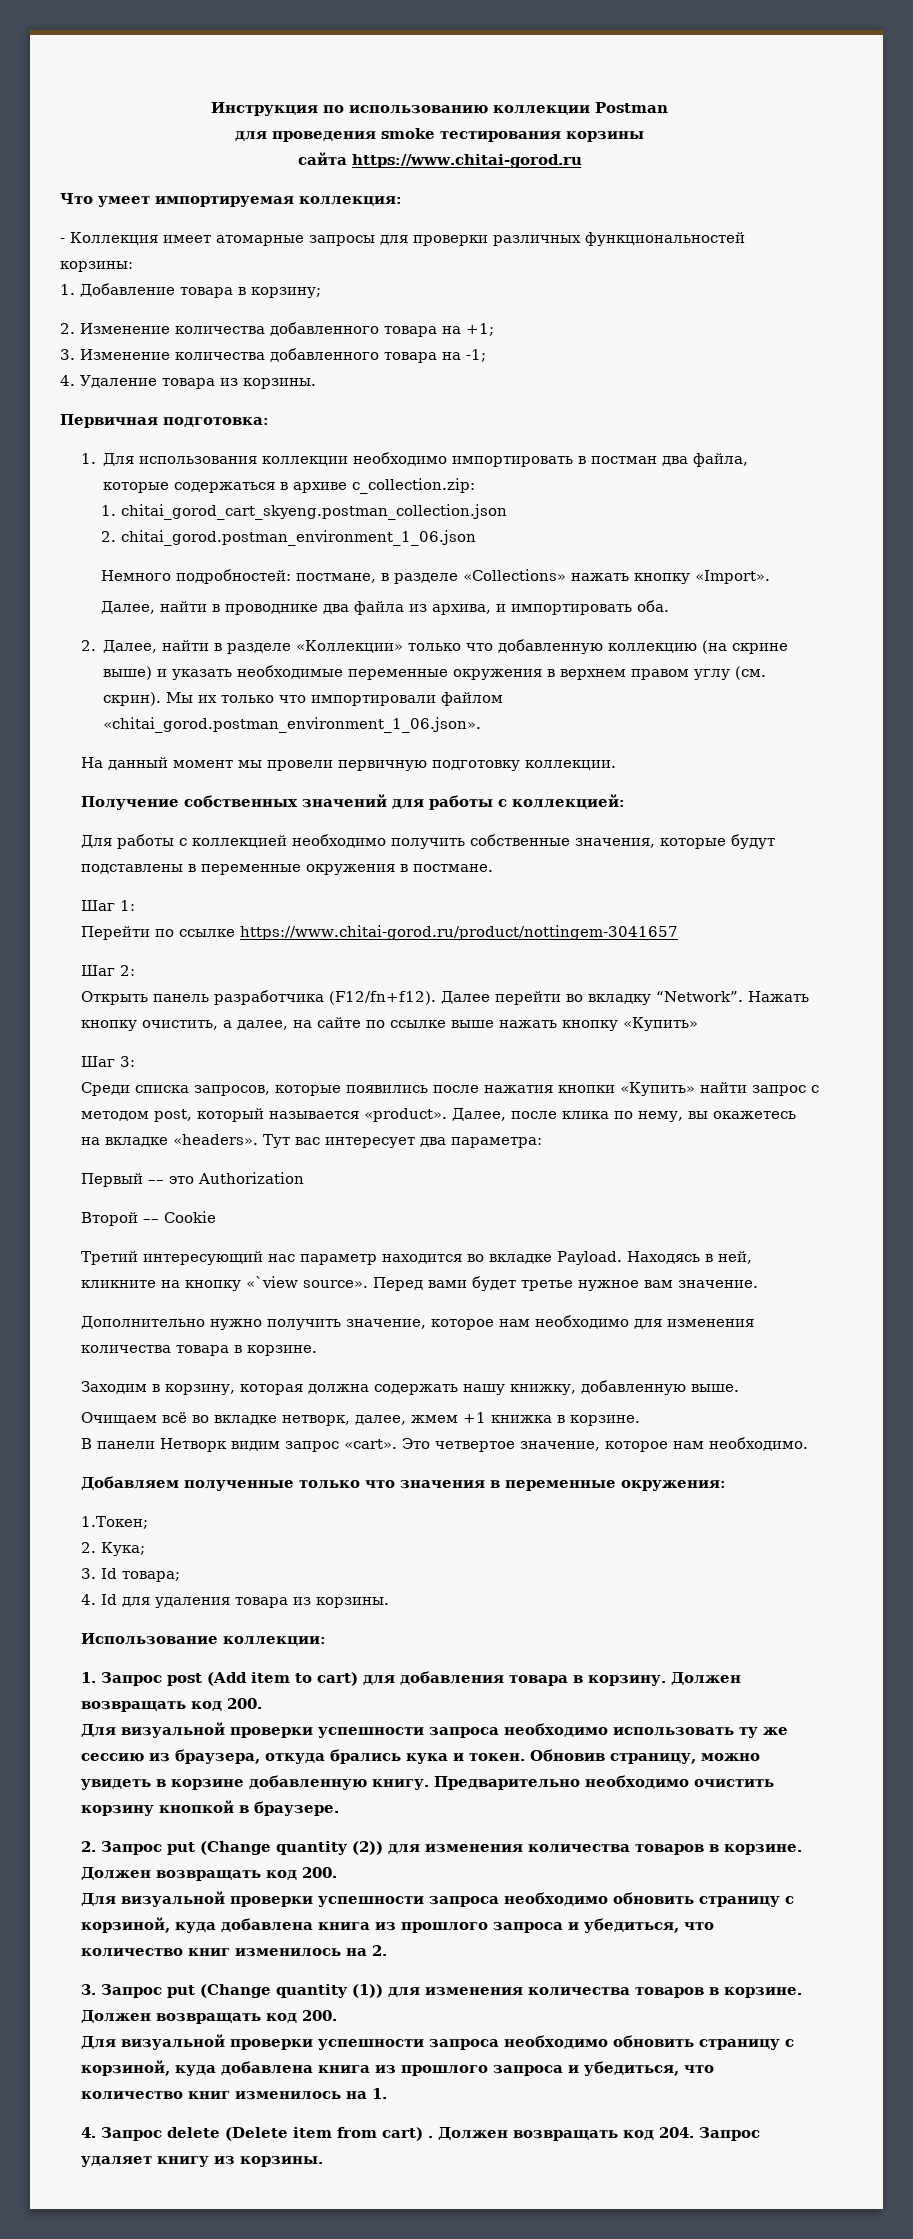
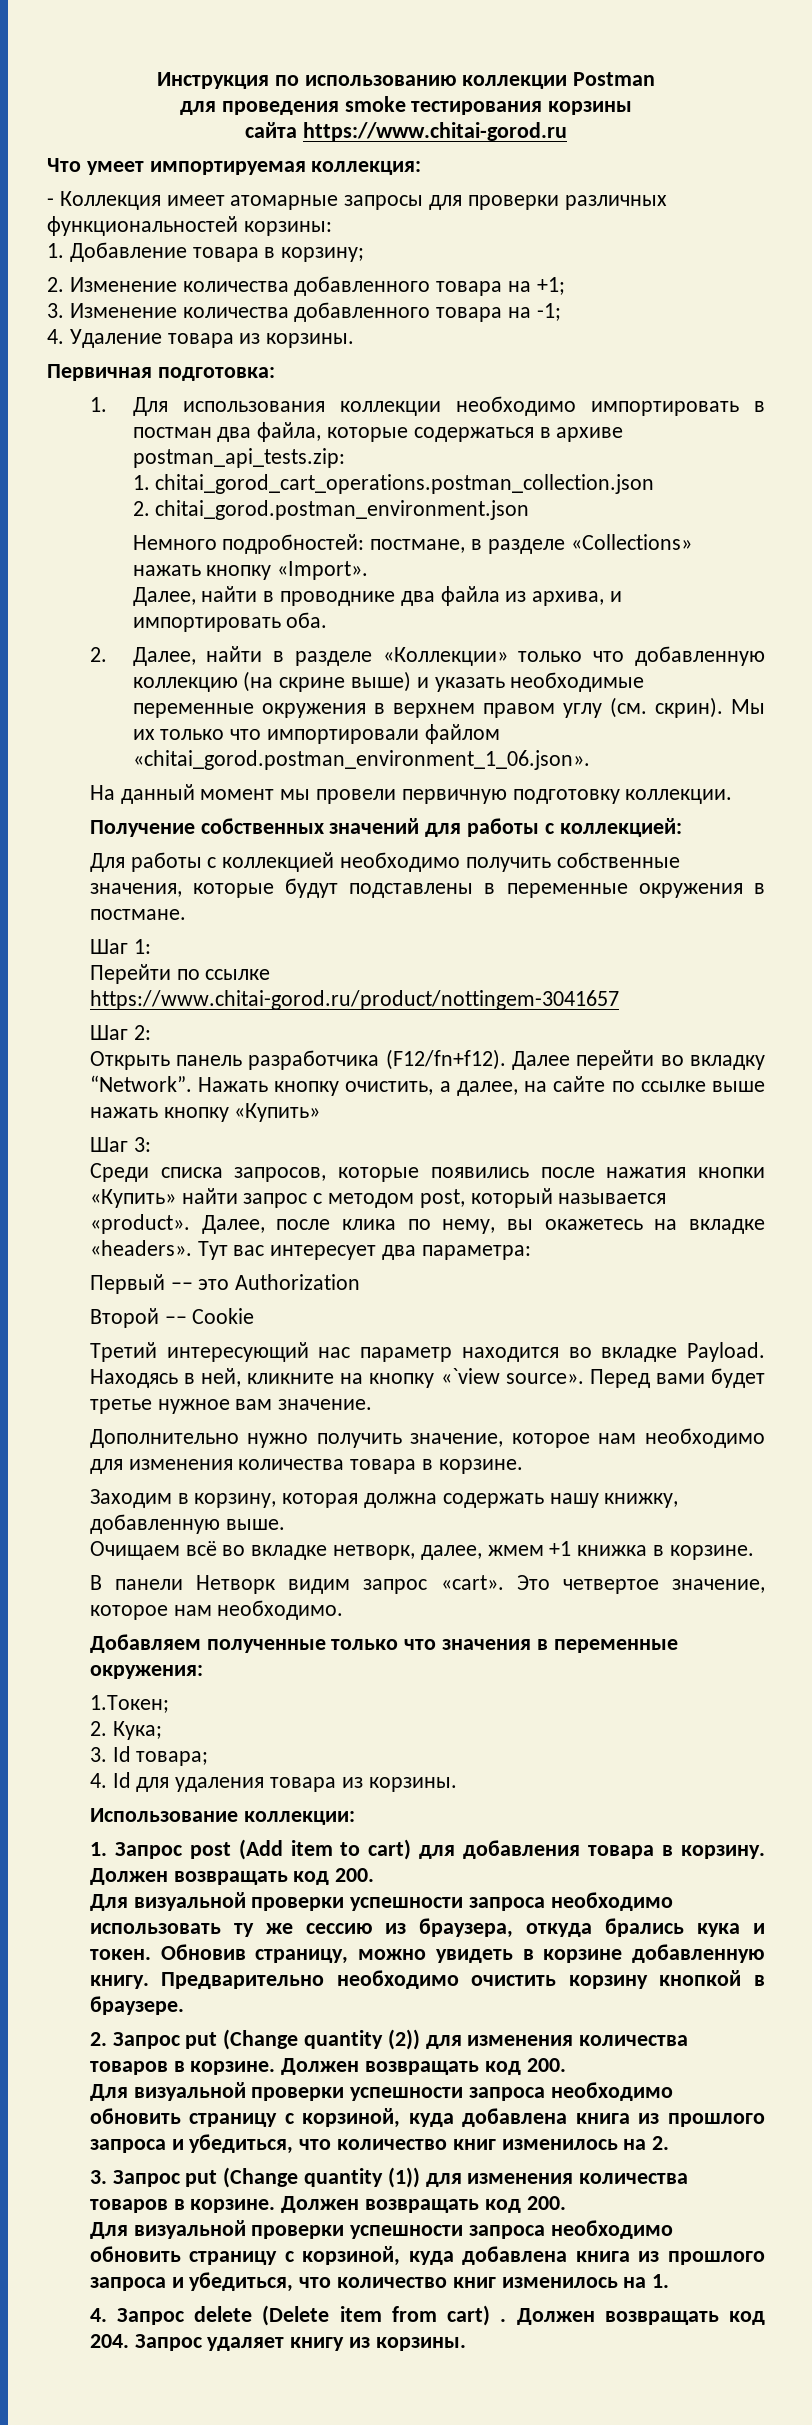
[352,478,476,494] [101,504,508,520] [101,530,477,546] c_collection.zip: // 1. chitai_gorod_cart_skyeng.postman_collection.json // 2. chitai_gorod.postman_environment_1_06.json -> [132,448,345,468] [132,474,655,494] [132,500,530,520] postman_api_tests.zip: // 1. chitai_gorod_cart_operations.postman_collection.json // 2. chitai_gorod.postman_environment.json

